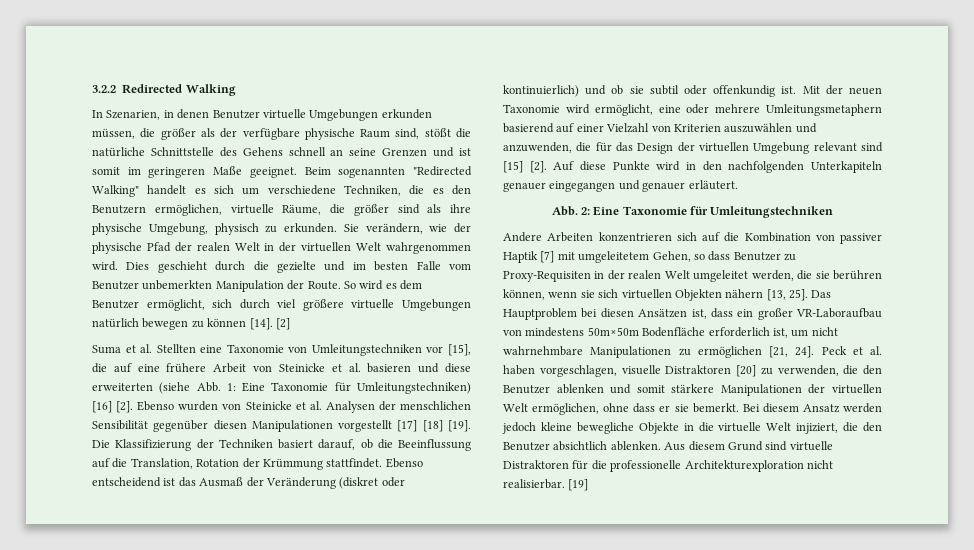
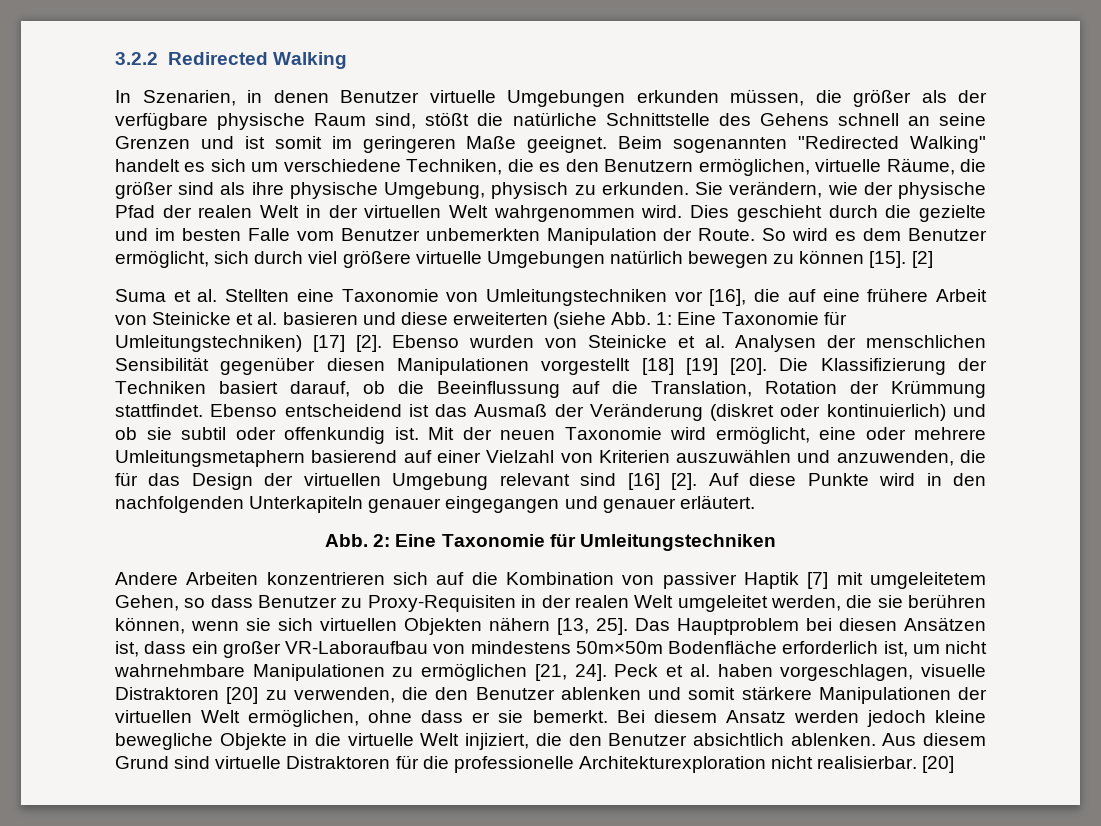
[249,318,273,330] [14]. -> [869,251,907,268] [15].
[447,344,471,356] [15], -> [709,289,747,306] [16],
[92,401,112,413] [16] -> [312,335,345,352] [17]
[397,420,471,432] [17] [18] [19]. -> [641,358,768,375] [18] [19] [20].
[503,161,523,173] [15] -> [627,473,660,490] [16]
[568,479,589,491] [19] -> [922,756,955,773] [20]

